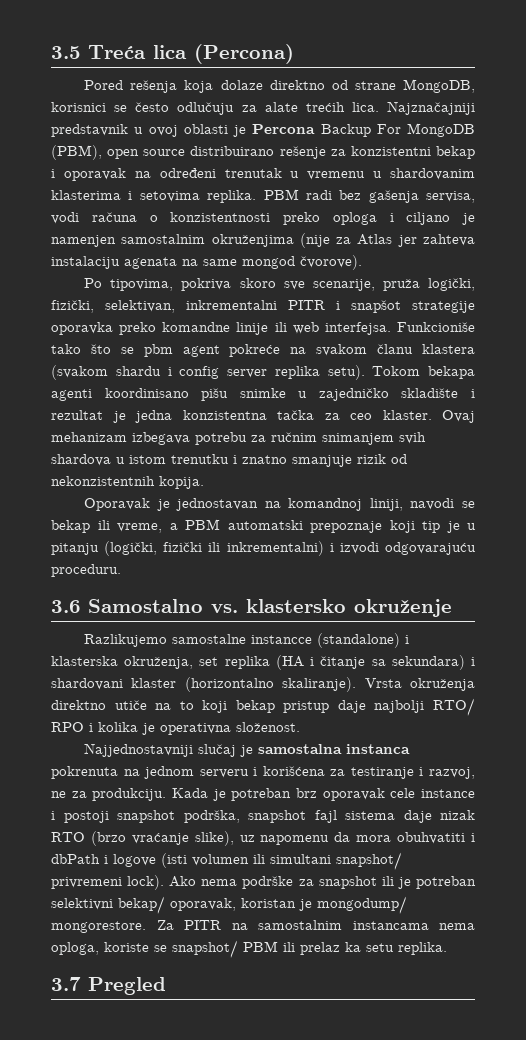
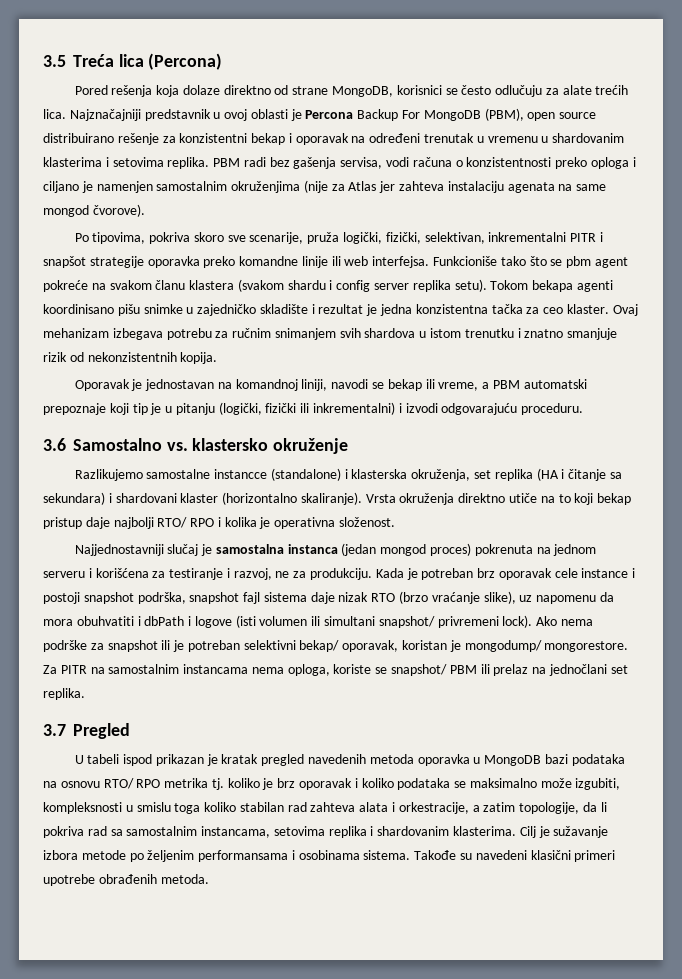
(411, 749) none -> [341,543,472,556] (jedan mongod proces)
[345,942,394,952] ka setu -> [532,664,628,676] na jednočlani set
(167, 986) none -> [74,754,625,766] [43,778,621,790] [43,802,607,814] [43,826,609,838] [43,850,616,862] [43,874,209,886] // U tabeli ispod prikazan je kratak pregled navedenih metoda oporavka u MongoDB bazi podataka na osnovu RTO/ RPO metrika tj. koliko je brz oporavak i koliko podataka se maksimalno može izgubiti, kompleksnosti u smislu toga koliko stabilan rad zahteva alata i orkestracije, a zatim topologije, da li pokriva rad sa samostalnim instancama, setovima replika i shardovanim klasterima. Cilj je sužavanje izbora metode po željenim performansama i osobinama sistema. Takođe su navedeni klasični primeri upotrebe obrađenih metoda.

